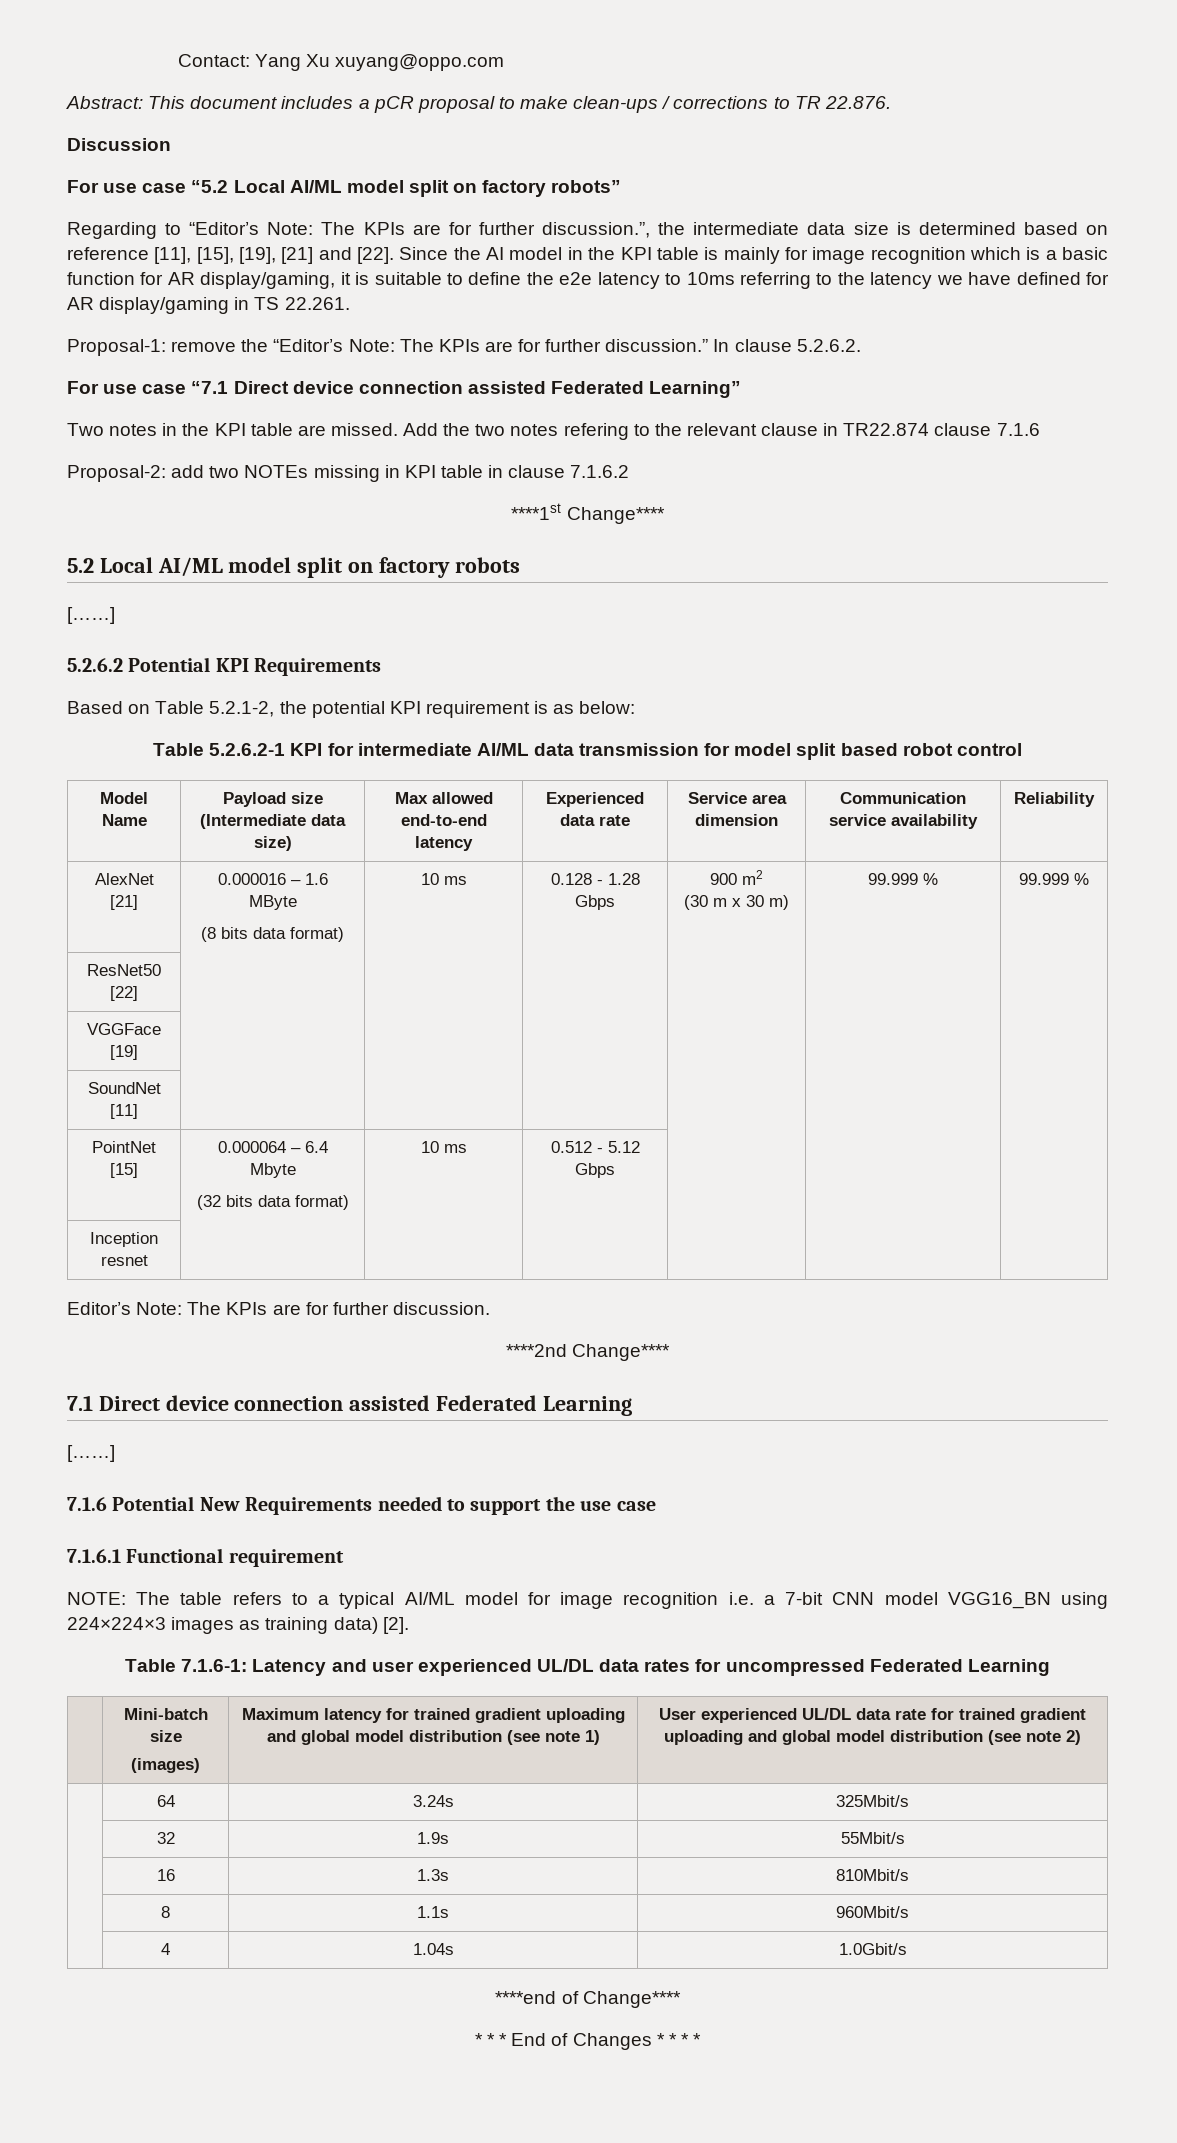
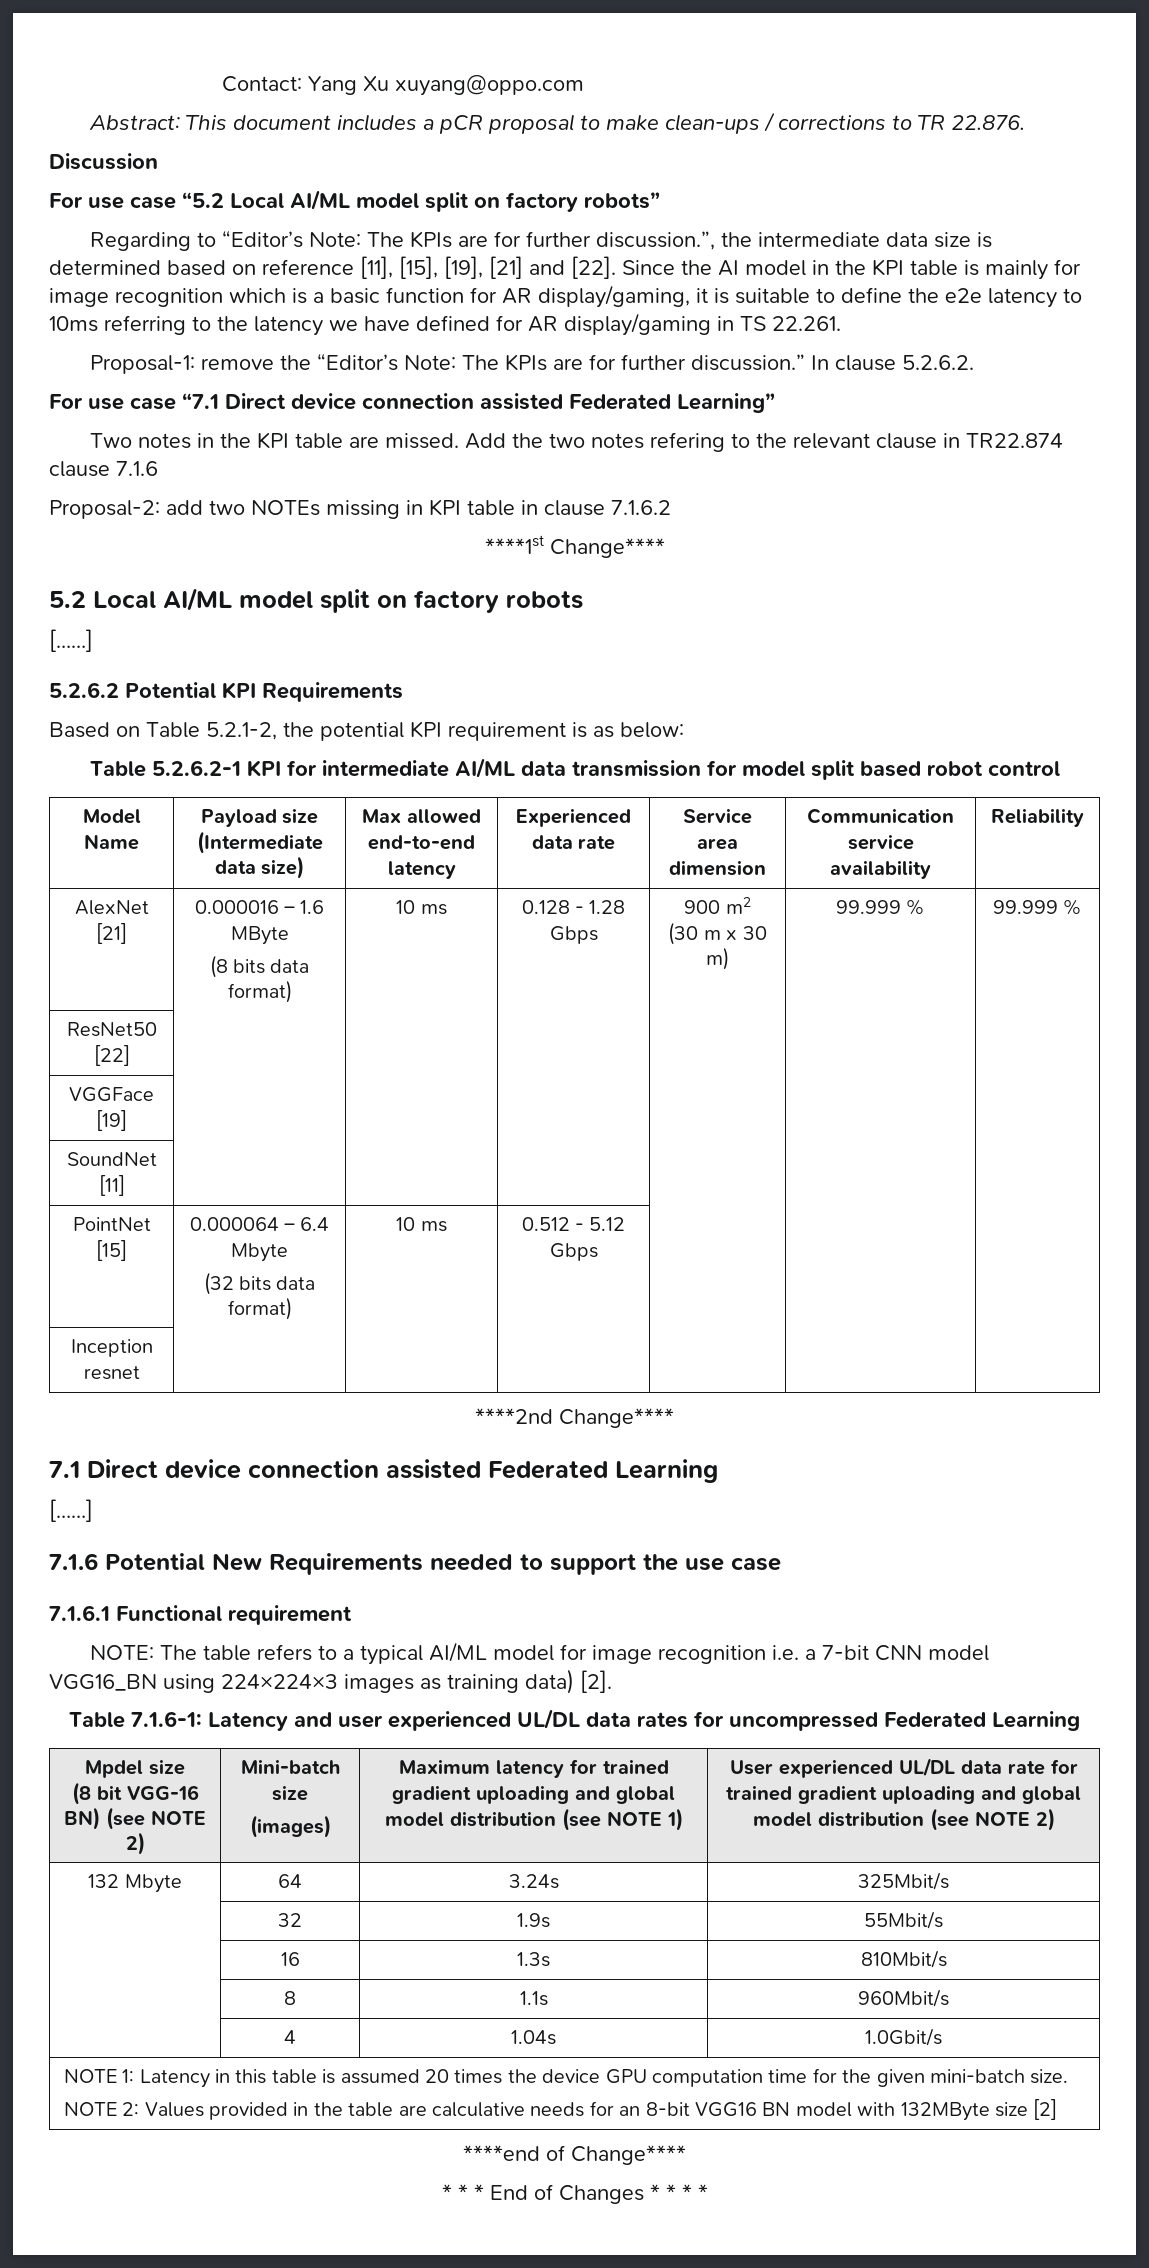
[67,1302,490,1315] // Editor’s Note: The KPIs are for further discussion. -> (140, 1373) none
(1050, 1667) none -> [85,1759,185,1778] [71,1782,199,1805] [64,1807,206,1830] [125,1832,145,1855] Mpdel size // (8 bit VGG-16 BN) (see NOTE 2)
[544,1731,580,1742] note -> [606,1811,662,1826] NOTE
[1026,1731,1061,1742] note -> [974,1811,1030,1826] NOTE
(1081, 1737) none -> [88,1874,182,1893] 132 Mbyte
(907, 1949) none -> [63,2068,1069,2088] [63,2099,1058,2121] // NOTE 1: Latency in this table is assumed 20 times the device GPU computation time for the given mini-batch size. // NOTE 2: Values provided in the table are calculative needs for an 8-bit VGG16 BN model with 132MByte size [2]

